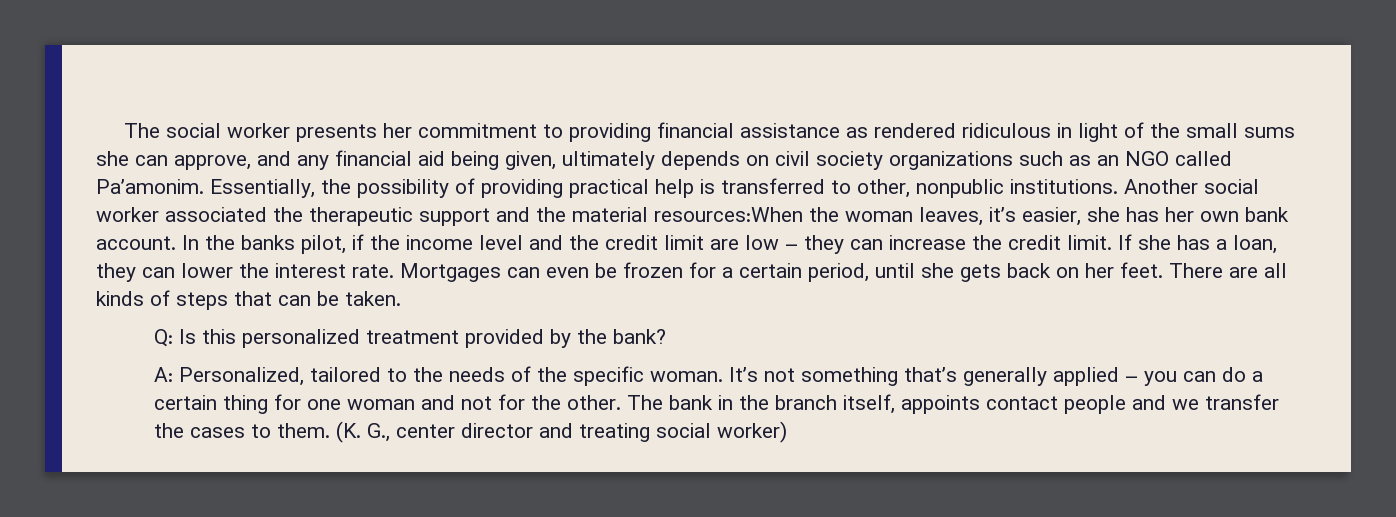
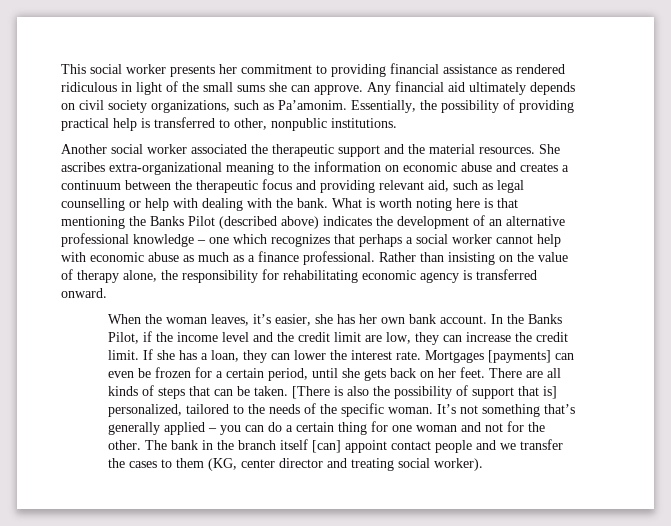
[123,123,160,138] The -> [61,64,86,74] This
[174,150,556,170] approve, and any financial aid being given, -> [314,81,465,95] approve. Any financial aid
[889,151,1232,170] organizations such as an NGO called -> [151,100,274,113] organizations, such as
(1118, 186) none -> (397, 123) //
[654,207,803,222] resources:When -> [479,144,560,154] [61,161,569,175] [61,179,524,193] [61,198,518,211] [61,215,565,229] [61,233,561,247] [61,251,568,265] [61,269,537,283] [61,288,107,298] [107,314,141,324] resources. She ascribes extra-organizational meaning to the information on economic abuse and creates a continuum between the therapeutic focus and providing relevant aid, such as legal counselling or help with dealing with the bank. What is worth noting here is that mentioning the Banks Pilot (described above) indicates the development of an alternative professional knowledge – one which recognizes that perhaps a social worker cannot help with economic abuse as much as a finance professional. Rather than insisting on the value of therapy alone, the responsibility for rehabilitating economic agency is transferred onward. // When
[241,235,346,254] banks pilot, -> [527,314,562,324] [107,332,139,344] Banks Pilot,
[745,235,798,250] low – -> [385,332,411,344] low,
(501, 272) none -> [487,350,551,363] [payments]
[153,329,666,348] [153,367,304,386] // Q: Is this personalized treatment provided by the bank? // A: Personalized, -> [291,385,557,399] [107,404,182,417] [There is also the possibility of support that is] personalized,
[842,394,980,414] itself, appoints -> [279,439,387,453] itself [can] appoint
[276,421,390,443] them. (K. G., -> [175,458,237,471] them (KG,
[716,421,787,443] worker) -> [433,458,483,471] worker).

